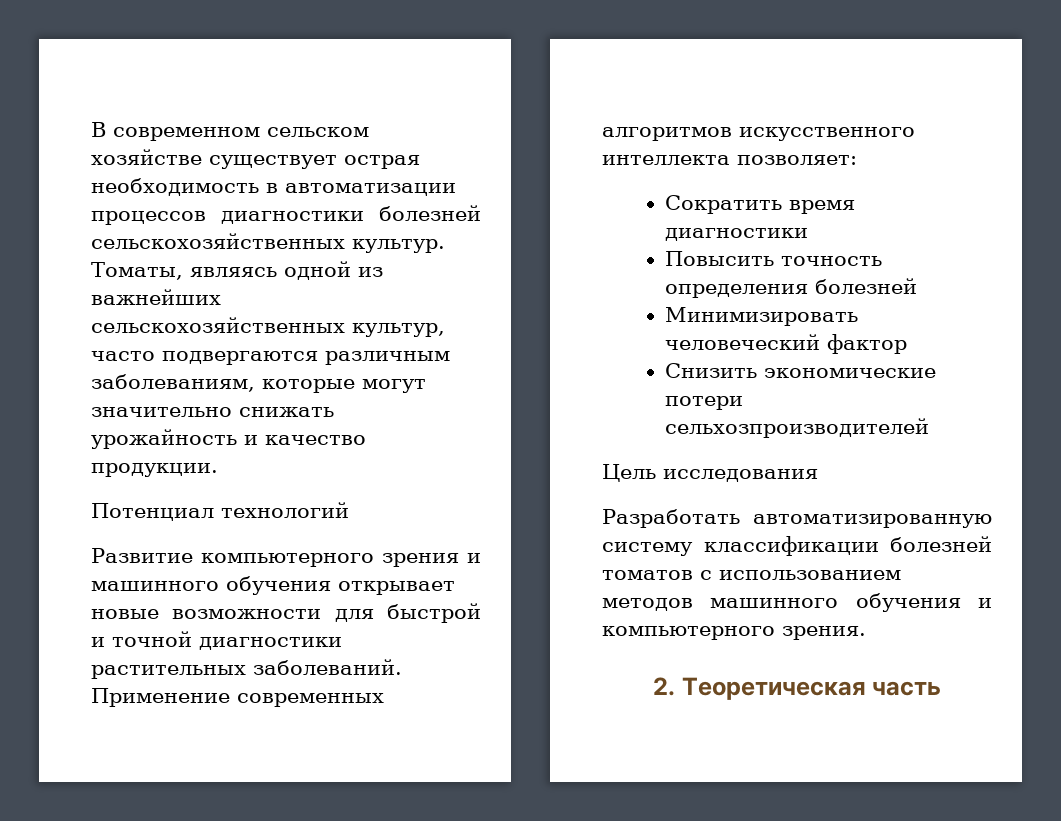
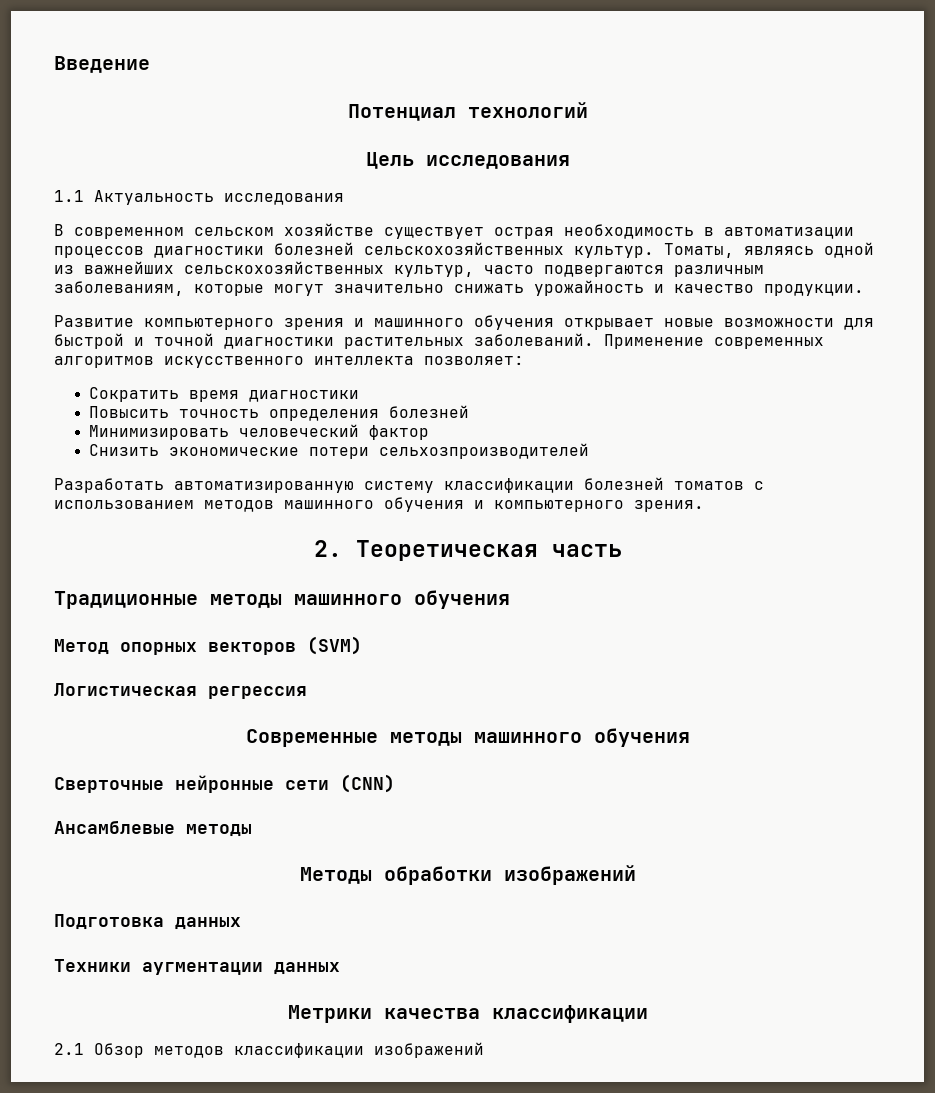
(91, 129) none -> [54,56,150,73] [347,102,588,121] [365,152,570,169] [54,190,344,205] Введение // Потенциал технологий // Цель исследования // 1.1 Актуальность исследования //
[91,502,349,521] // Потенциал технологий -> (864, 290) none
[602,464,818,482] // Цель исследования -> (590, 451) none
(942, 688) none -> [54,590,510,609] [54,636,362,655] [54,683,307,699] [245,728,690,747] [54,774,395,793] [54,821,252,837] [299,865,636,885] [54,914,241,930] [54,959,340,975] [287,1005,648,1023] [54,1042,484,1058] // Традиционные методы машинного обучения // Метод опорных векторов (SVM) // Логистическая регрессия // Современные методы машинного обучения // Сверточные нейронные сети (CNN) // Ансамблевые методы // Методы обработки изображений // Подготовка данных // Техники аугментации данных // Метрики качества классификации // 2.1 Обзор методов классификации изображений

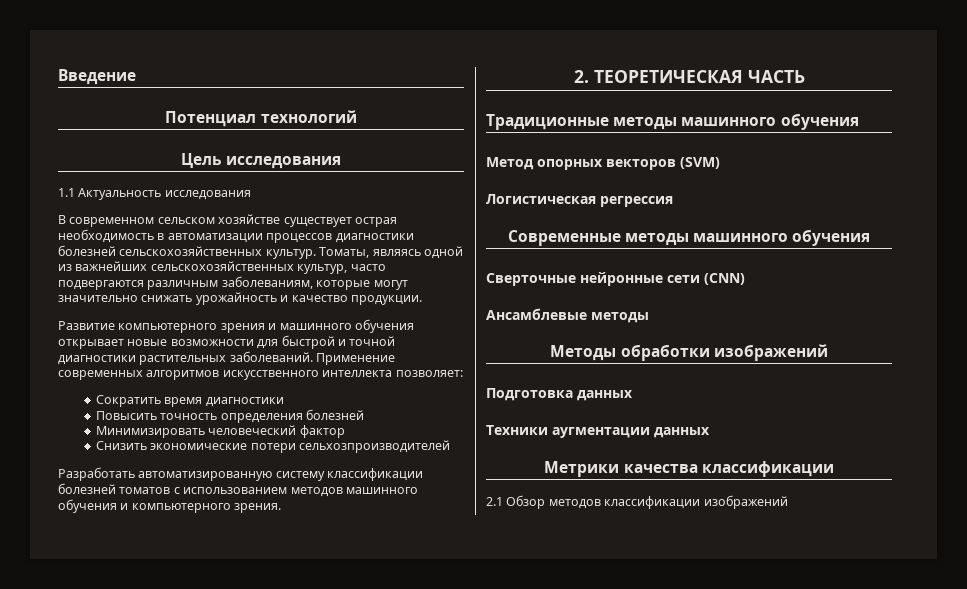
[355,540,622,561] Теоретическая часть -> [593,70,805,83] ТЕОРЕТИЧЕСКАЯ ЧАСТЬ

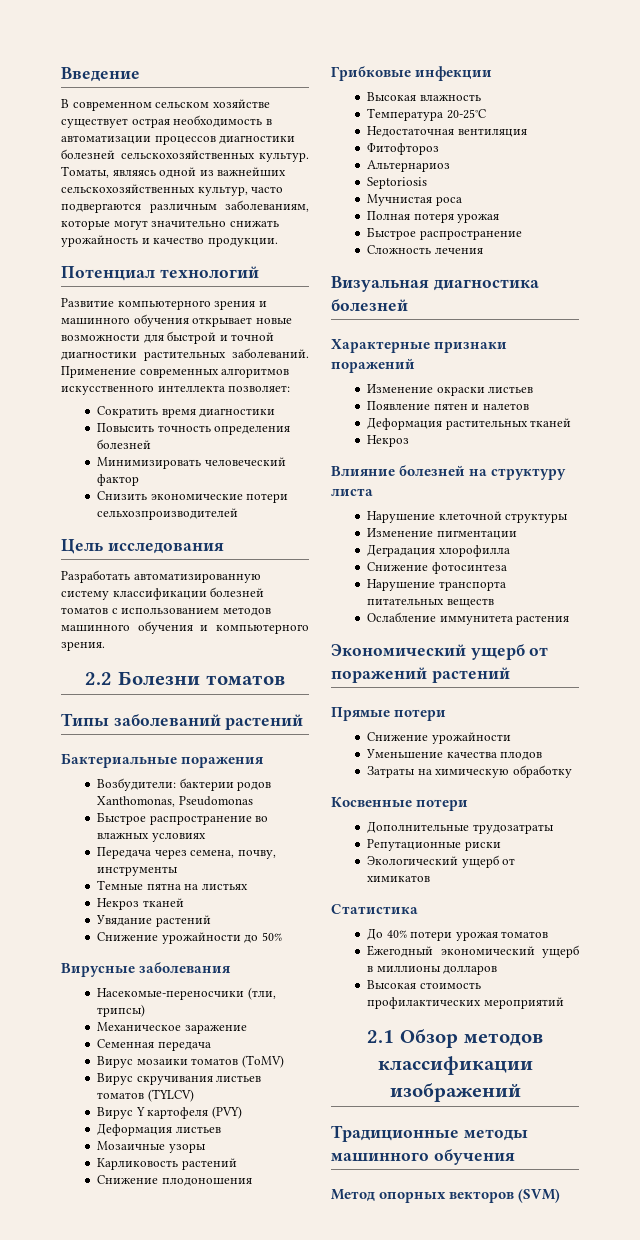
[165,110,357,127] [180,153,342,169] [58,188,251,200] // Потенциал технологий // Цель исследования // 1.1 Актуальность исследования -> (140, 74) none
(422, 300) none -> [61,266,259,281] // Потенциал технологий
(450, 446) none -> [61,539,224,554] // Цель исследования
[573,70,805,83] 2. ТЕОРЕТИЧЕСКАЯ ЧАСТЬ -> [85,671,285,685] [61,713,304,730] [61,753,265,768] [97,778,272,791] [97,796,253,807] [97,812,269,825] [97,833,206,842] [97,847,276,859] [97,866,179,876] [97,880,248,890] [97,898,184,910] [96,915,211,927] [97,932,282,944] [61,962,232,977] [97,987,276,1000] [97,1004,146,1017] [97,1022,247,1034] [97,1039,211,1051] [97,1055,284,1068] [97,1073,262,1085] [97,1089,194,1102] [97,1106,242,1119] [97,1123,221,1136] [97,1141,206,1153] [97,1158,237,1170] [97,1175,252,1186] [331,66,493,81] [367,92,481,101] [367,108,486,121] [367,126,527,137] [367,143,440,155] [367,160,451,172] [367,177,428,189] [367,194,462,206] [367,211,500,223] [367,227,522,240] [367,245,483,254] [331,276,539,292] [331,299,408,311] [331,339,508,353] [331,358,415,373] [367,384,534,396] [367,401,529,410] [367,417,572,430] [367,435,410,447] [331,465,567,480] [331,488,373,496] [367,511,569,523] [367,528,517,539] [367,544,510,557] [367,562,507,574] [367,579,506,591] [367,598,494,607] [367,612,570,625] [331,644,549,660] [331,667,510,683] [331,707,447,721] [367,732,511,744] [366,749,543,760] [367,765,572,778] [331,797,469,811] [367,821,554,834] [367,839,501,851] [367,855,516,868] [367,875,431,882] [331,904,418,914] [367,928,549,941] [367,945,579,958] [367,965,498,975] [367,980,481,989] [367,997,564,1009] [367,1029,543,1048] [377,1056,533,1075] [389,1083,521,1102] 2.2 Болезни томатов // Типы заболеваний растений // Бактериальные поражения // Возбудители: бактерии родов Xanthomonas, Pseudomonas // Быстрое распространение во влажных условиях // Передача через семена, почву, инструменты // Темные пятна на листьях // Некроз тканей // Увядание растений // Снижение урожайности до 50% // Вирусные заболевания // Насекомые-переносчики (тли, трипсы) // Механическое заражение // Семенная передача // Вирус мозаики томатов (ToMV) // Вирус скручивания листьев томатов (TYLCV) // Вирус Y картофеля (PVY) // Деформация листьев // Мозаичные узоры // Карликовость растений // Снижение плодоношения // Грибковые инфекции // Высокая влажность // Температура 20-25°C // Недостаточная вентиляция // Фитофтороз // Альтернариоз // Septoriosis // Мучнистая роса // Полная потеря урожая // Быстрое распространение // Сложность лечения // Визуальная диагностика болезней // Характерные признаки поражений // Изменение окраски листьев // Появление пятен и налетов // Деформация растительных тканей // Некроз // Влияние болезней на структуру листа // Нарушение клеточной структуры // Изменение пигментации // Деградация хлорофилла // Снижение фотосинтеза // Нарушение транспорта питательных веществ // Ослабление иммунитета растения // Экономический ущерб от поражений растений // Прямые потери // Снижение урожайности // Уменьшение качества плодов // Затраты на химическую обработку // Косвенные потери // Дополнительные трудозатраты // Репутационные риски // Экологический ущерб от химикатов // Статистика // До 40% потери урожая томатов // Ежегодный экономический ущерб в миллионы долларов // Высокая стоимость профилактических мероприятий // 2.1 Обзор методов классификации изображений
[486,194,673,207] [507,229,871,246] [486,272,745,286] [486,308,649,323] [550,344,828,361] [486,388,633,401] [486,425,710,438] [544,461,834,477] [486,495,788,509] // Логистическая регрессия // Современные методы машинного обучения // Сверточные нейронные сети (CNN) // Ансамблевые методы // Методы обработки изображений // Подготовка данных // Техники аугментации данных // Метрики качества классификации // 2.1 Обзор методов классификации изображений -> (561, 1196) none

